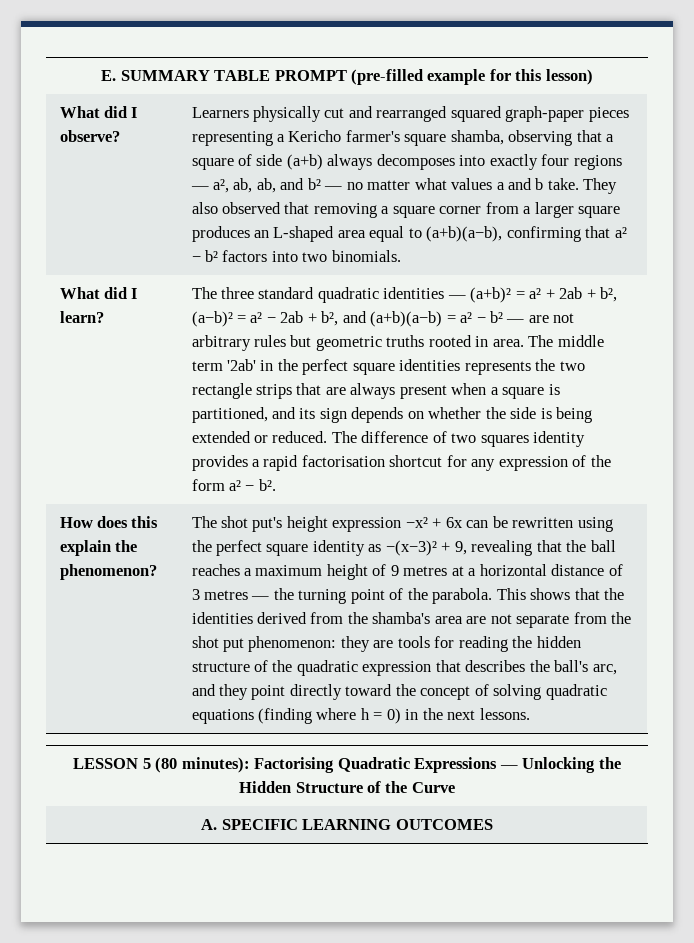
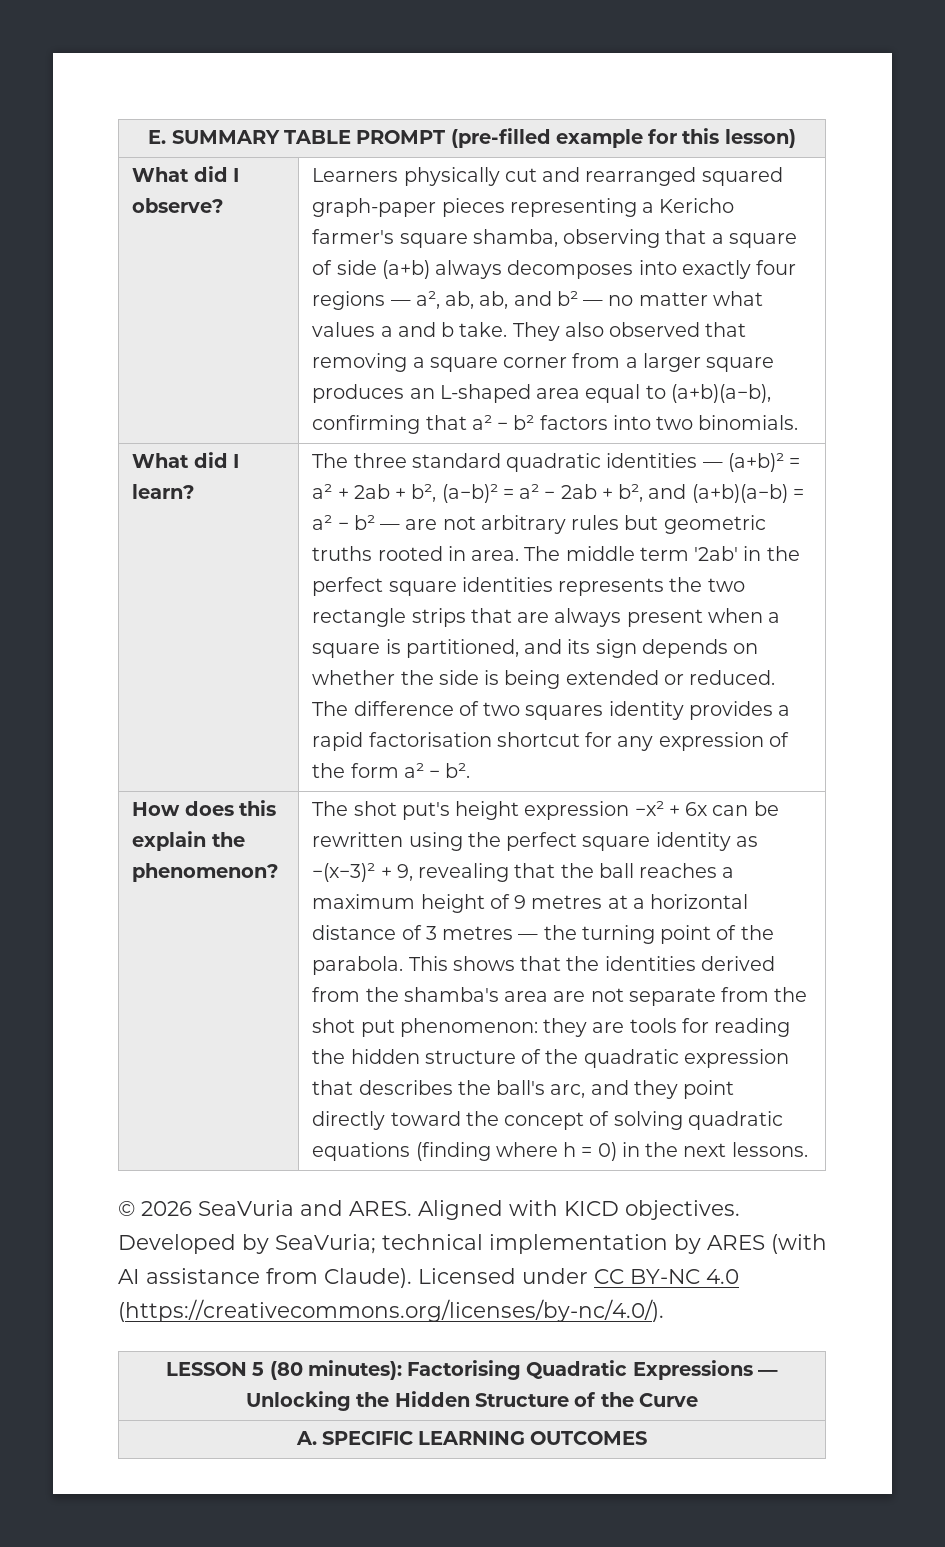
(530, 714) none -> [118,1200,740,1220] [118,1234,827,1254] [118,1268,739,1288] [118,1299,664,1322] // © 2026 SeaVuria and ARES. Aligned with KICD objectives. Developed by SeaVuria; technical implementation by ARES (with AI assistance from Claude). Licensed under CC BY-NC 4.0 (https://creativecommons.org/licenses/by-nc/4.0/).

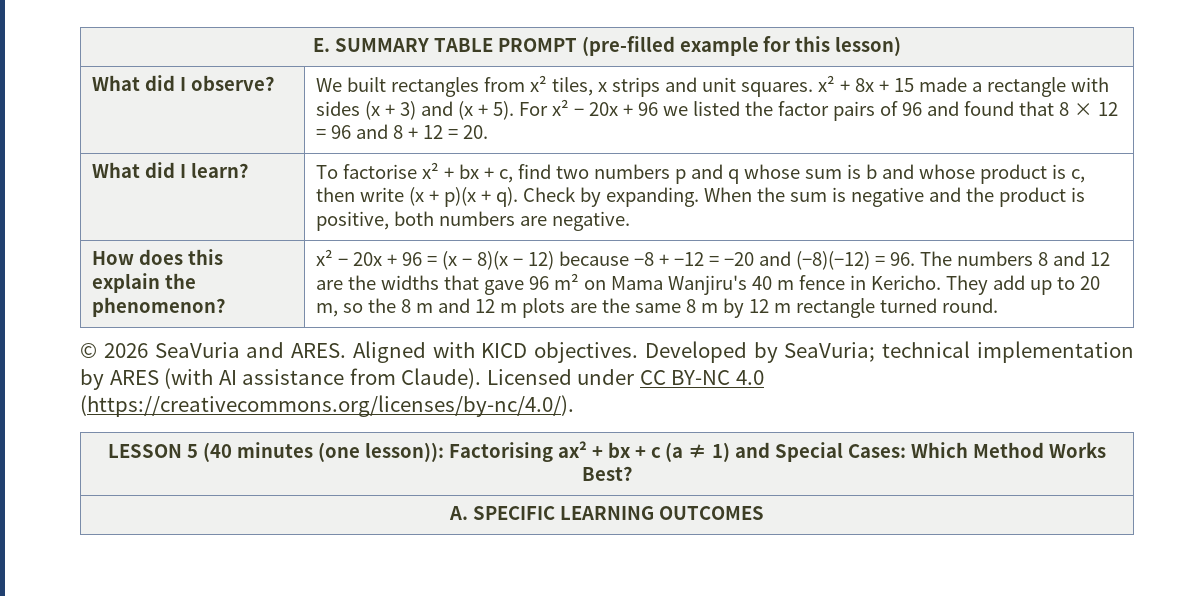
[312,167,783,186] [312,198,735,217] [312,229,797,248] [312,260,797,279] [312,291,763,310] [312,322,747,341] [312,353,775,372] [312,384,771,403] [312,415,799,434] [132,452,239,468] [132,484,195,499] [312,453,801,472] [312,484,805,503] [312,515,766,534] [312,546,800,561] [312,577,745,596] [312,608,781,627] [312,639,759,658] [312,670,776,689] [312,701,791,720] [312,732,789,751] [312,763,471,778] Learners physically cut and rearranged squared graph-paper pieces representing a Kericho farmer's square shamba, observing that a square of side (a+b) always decomposes into exactly four regions — a², ab, ab, and b² — no matter what values a and b take. They also observed that removing a square corner from a larger square produces an L-shaped area equal to (a+b)(a−b), confirming that a² − b² factors into two binomials. // What did I learn? | The three standard quadratic identities — (a+b)² = a² + 2ab + b², (a−b)² = a² − 2ab + b², and (a+b)(a−b) = a² − b² — are not arbitrary rules but geometric truths rooted in area. The middle term '2ab' in the perfect square identities represents the two rectangle strips that are always present when a square is partitioned, and its sign depends on whether the side is being extended or reduced. The difference of two squares identity provides a rapid factorisation shortcut for any expression of the form a² − b². -> [315,75,1109,97] [315,99,1118,121] [315,124,488,139] [91,162,249,178] [315,162,1085,184] [315,187,1085,207] [315,211,630,231] We built rectangles from x² tiles, x strips and unit squares. x² + 8x + 15 made a rectangle with sides (x + 3) and (x + 5). For x² − 20x + 96 we listed the factor pairs of 96 and found that 8 × 12 = 96 and 8 + 12 = 20. // What did I learn? | To factorise x² + bx + c, find two numbers p and q whose sum is b and whose product is c, then write (x + p)(x + q). Check by expanding. When the sum is negative and the product is positive, both numbers are negative.
[312,801,779,820] [312,832,758,851] [312,863,735,882] [312,894,749,913] [312,925,774,944] [312,956,775,975] [312,987,808,1006] [312,1018,791,1037] [312,1049,789,1068] [312,1080,735,1099] [312,1111,783,1130] [312,1142,808,1161] The shot put's height expression −x² + 6x can be rewritten using the perfect square identity as −(x−3)² + 9, revealing that the ball reaches a maximum height of 9 metres at a horizontal distance of 3 metres — the turning point of the parabola. This shows that the identities derived from the shamba's area are not separate from the shot put phenomenon: they are tools for reading the hidden structure of the quadratic expression that describes the ball's arc, and they point directly toward the concept of solving quadratic equations (finding where h = 0) in the next lessons. -> [315,249,1110,270] [315,273,1100,295] [315,298,998,318] x² − 20x + 96 = (x − 8)(x − 12) because −8 + −12 = −20 and (−8)(−12) = 96. The numbers 8 and 12 are the widths that gave 96 m² on Mama Wanjiru's 40 m fence in Kericho. They add up to 20 m, so the 8 m and 12 m plots are the same 8 m by 12 m rectangle turned round.
[269,1360,778,1380] [246,1391,698,1411] (80 minutes): Factorising Quadratic Expressions — Unlocking the Hidden Structure of the Curve -> [202,441,1107,462] [581,466,633,481] (40 minutes (one lesson)): Factorising ax² + bx + c (a ≠ 1) and Special Cases: Which Method Works Best?

